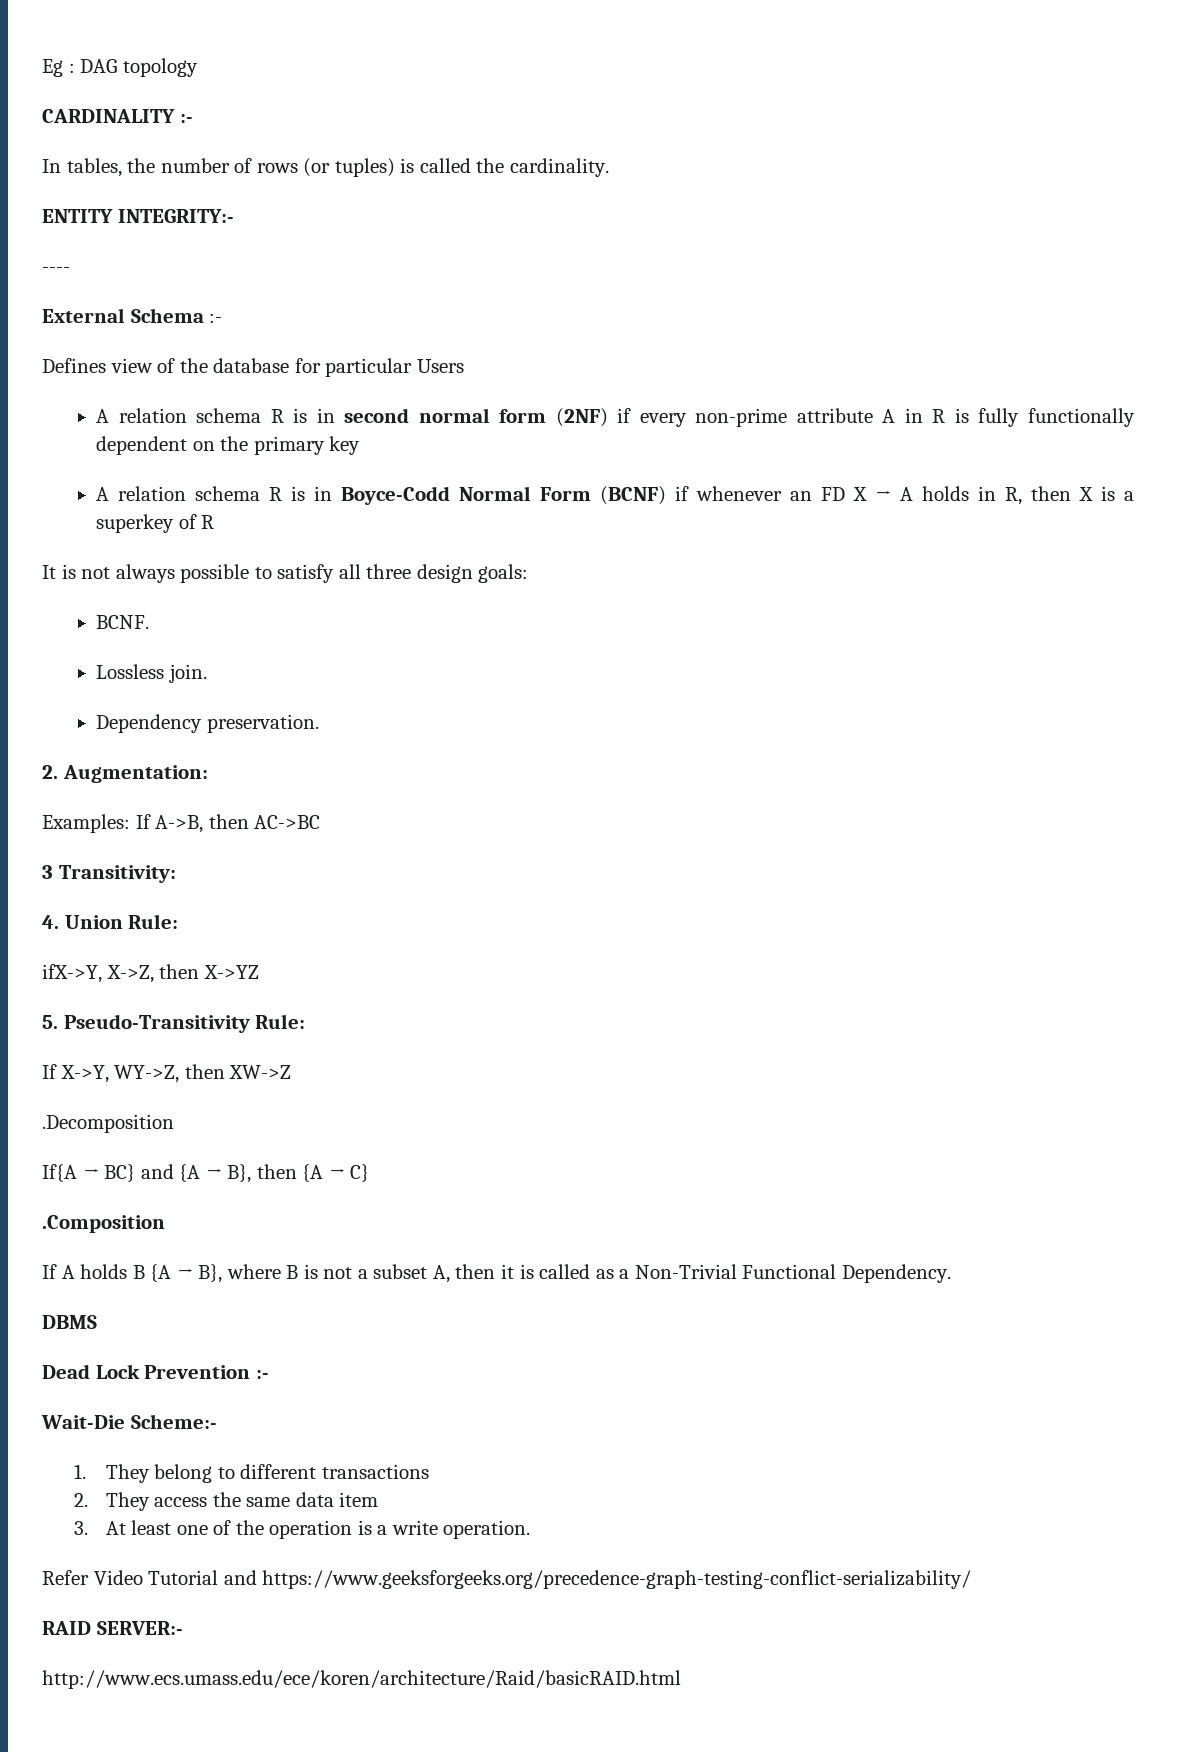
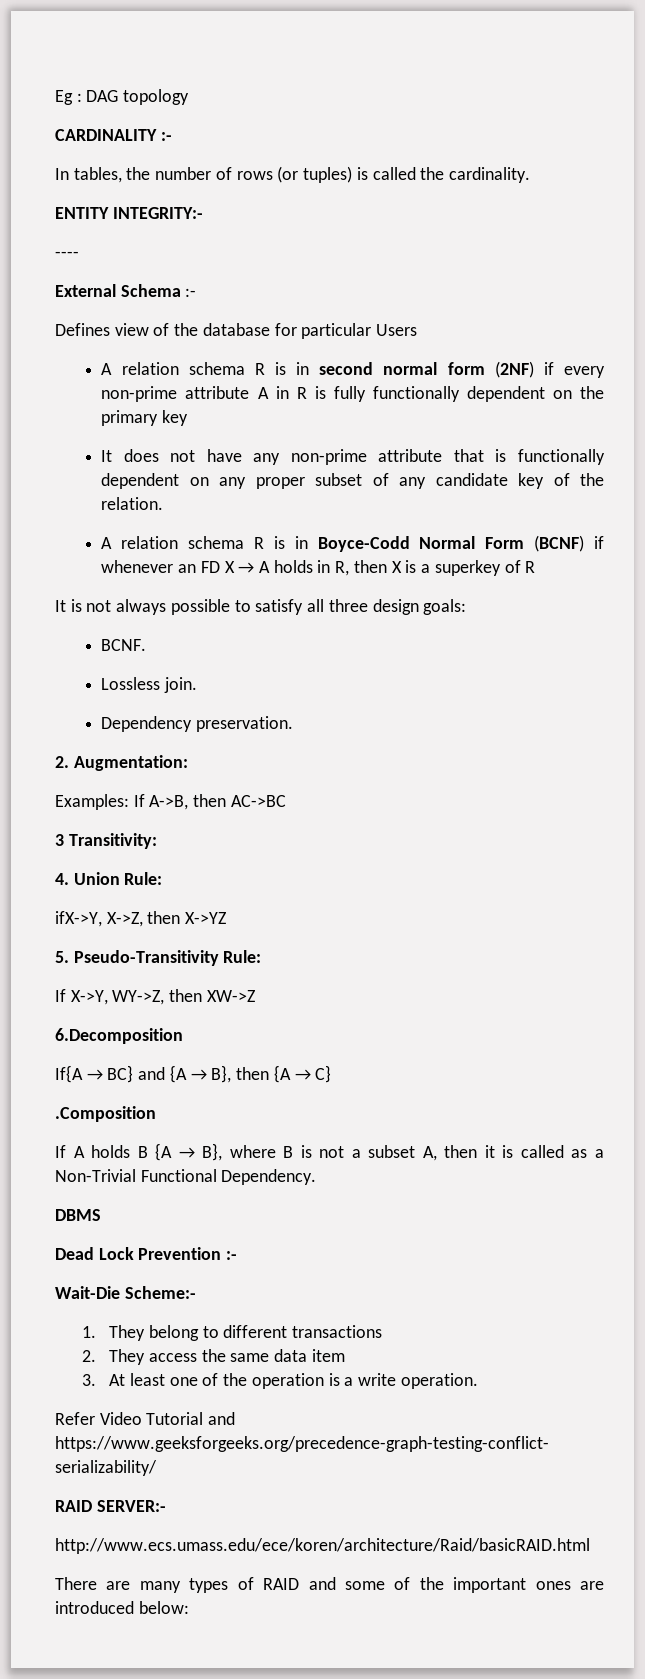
(361, 445) none -> [101,449,605,465] [101,473,604,489] [101,497,164,510] // It does not have any non-prime attribute that is functionally dependent on any proper subset of any candidate key of the relation.
[42,1114,174,1133] .Decomposition -> [55,1028,183,1044] 6.Decomposition
(681, 1679) none -> [55,1577,605,1593] [55,1601,189,1614] // There are many types of RAID and some of the important ones are introduced below:

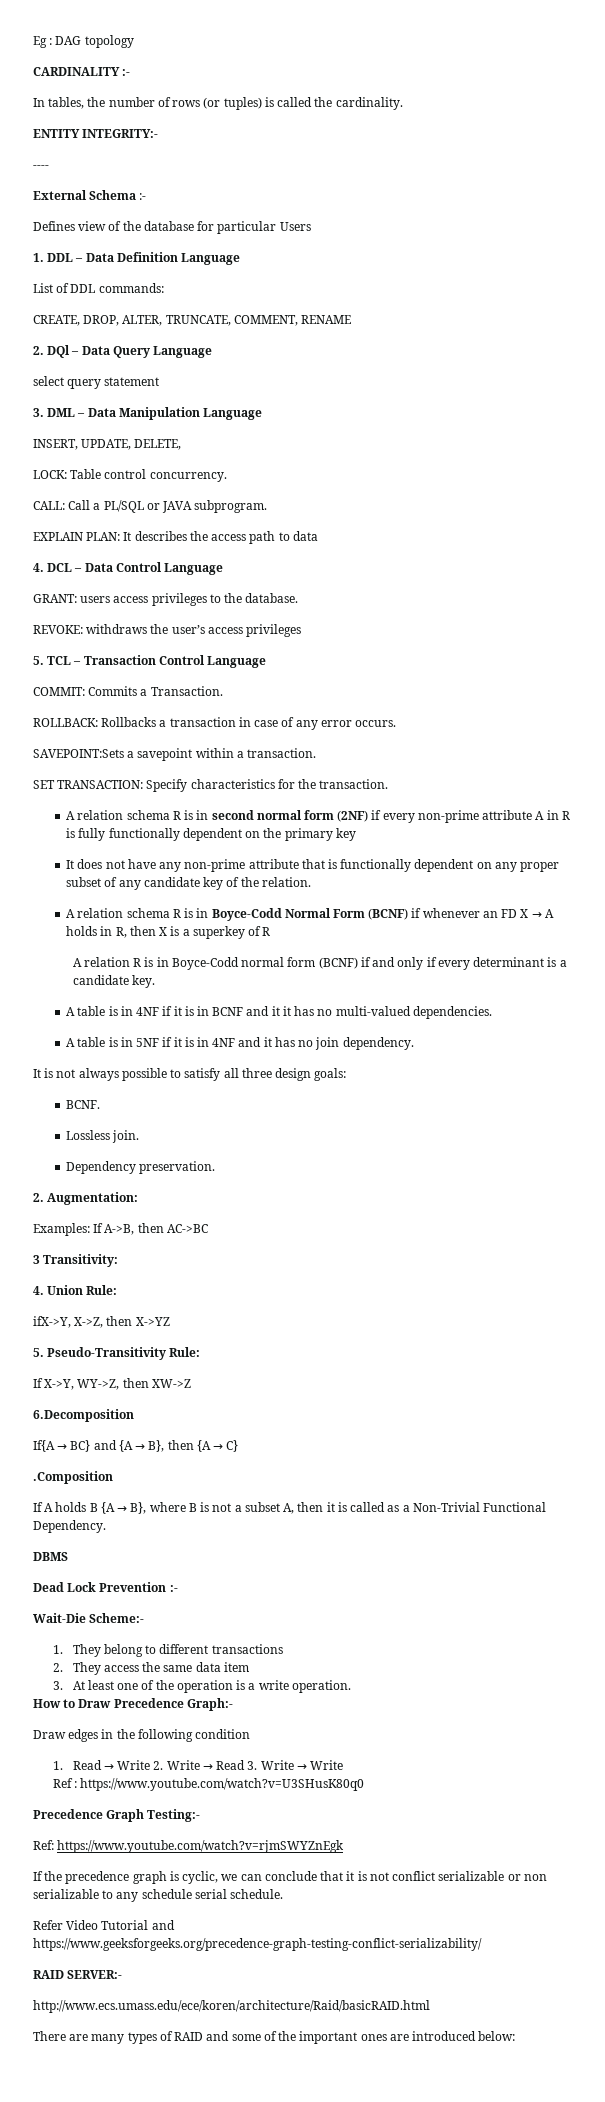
(418, 330) none -> [33,252,241,265] [33,283,164,293] [33,315,352,326] [33,345,213,358] [33,376,160,389] [33,407,263,420] [33,439,182,450] [33,469,227,482] [33,500,268,513] [33,531,318,544] [33,562,224,575] [33,593,299,606] [33,624,302,637] [33,655,267,668] [33,686,223,696] [33,717,397,730] [33,748,317,761] [33,779,389,792] // 1. DDL – Data Definition Language // List of DDL commands: // CREATE, DROP, ALTER, TRUNCATE, COMMENT, RENAME // 2. DQl – Data Query Language // select query statement // 3. DML – Data Manipulation Language // INSERT, UPDATE, DELETE, // LOCK: Table control concurrency. // CALL: Call a PL/SQL or JAVA subprogram. // EXPLAIN PLAN: It describes the access path to data // 4. DCL – Data Control Language // GRANT: users access privileges to the database. // REVOKE: withdraws the user’s access privileges // 5. TCL – Transaction Control Language // COMMIT: Commits a Transaction. // ROLLBACK: Rollbacks a transaction in case of any error occurs. // SAVEPOINT:Sets a savepoint within a transaction. // SET TRANSACTION: Specify characteristics for the transaction.
(536, 567) none -> [72,957,567,970] [72,975,155,988] [66,1006,492,1019] [66,1037,414,1050] // A relation R is in Boyce-Codd normal form (BCNF) if and only if every determinant is a candidate key. // A table is in 4NF if it is in BCNF and it it has no multi-valued dependencies. // A table is in 5NF if it is in 4NF and it has no join dependency.
(478, 1381) none -> [33,1698,233,1711] [33,1729,251,1742] [52,1760,344,1770] [52,1778,365,1791] [33,1809,201,1822] [33,1840,345,1853] [33,1871,547,1884] [33,1889,284,1902] // How to Draw Precedence Graph:- // Draw edges in the following condition // 1. Read → Write 2. Write → Read 3. Write → Write // Ref : https://www.youtube.com/watch?v=U3SHusK80q0 // Precedence Graph Testing:- // Ref: https://www.youtube.com/watch?v=rjmSWYZnEgk // If the precedence graph is cyclic, we can conclude that it is not conflict serializable or non serializable to any schedule serial schedule.

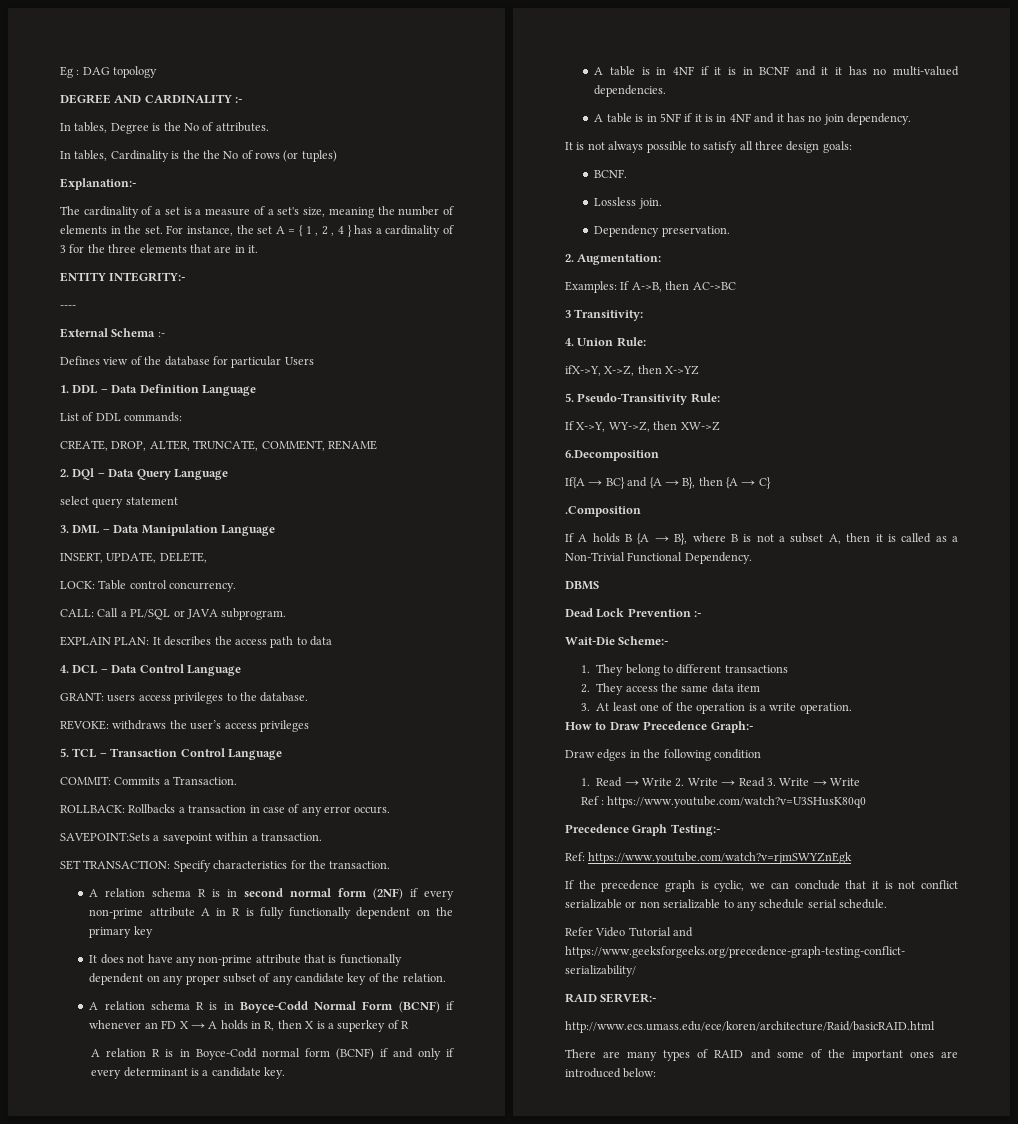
(134, 41) none -> [60,94,142,104] DEGREE AND
[87,97,403,110] the number of rows (or tuples) is called the cardinality. -> [110,122,269,134] [60,150,337,162] [60,178,136,190] [60,206,454,218] [60,225,455,237] [60,244,258,253] Degree is the No of attributes. // In tables, Cardinality is the the No of rows (or tuples) // Explanation:- // The cardinality of a set is a measure of a set's size, meaning the number of elements in the set. For instance, the set A = { 1 , 2 , 4 } has a cardinality of 3 for the three elements that are in it.

